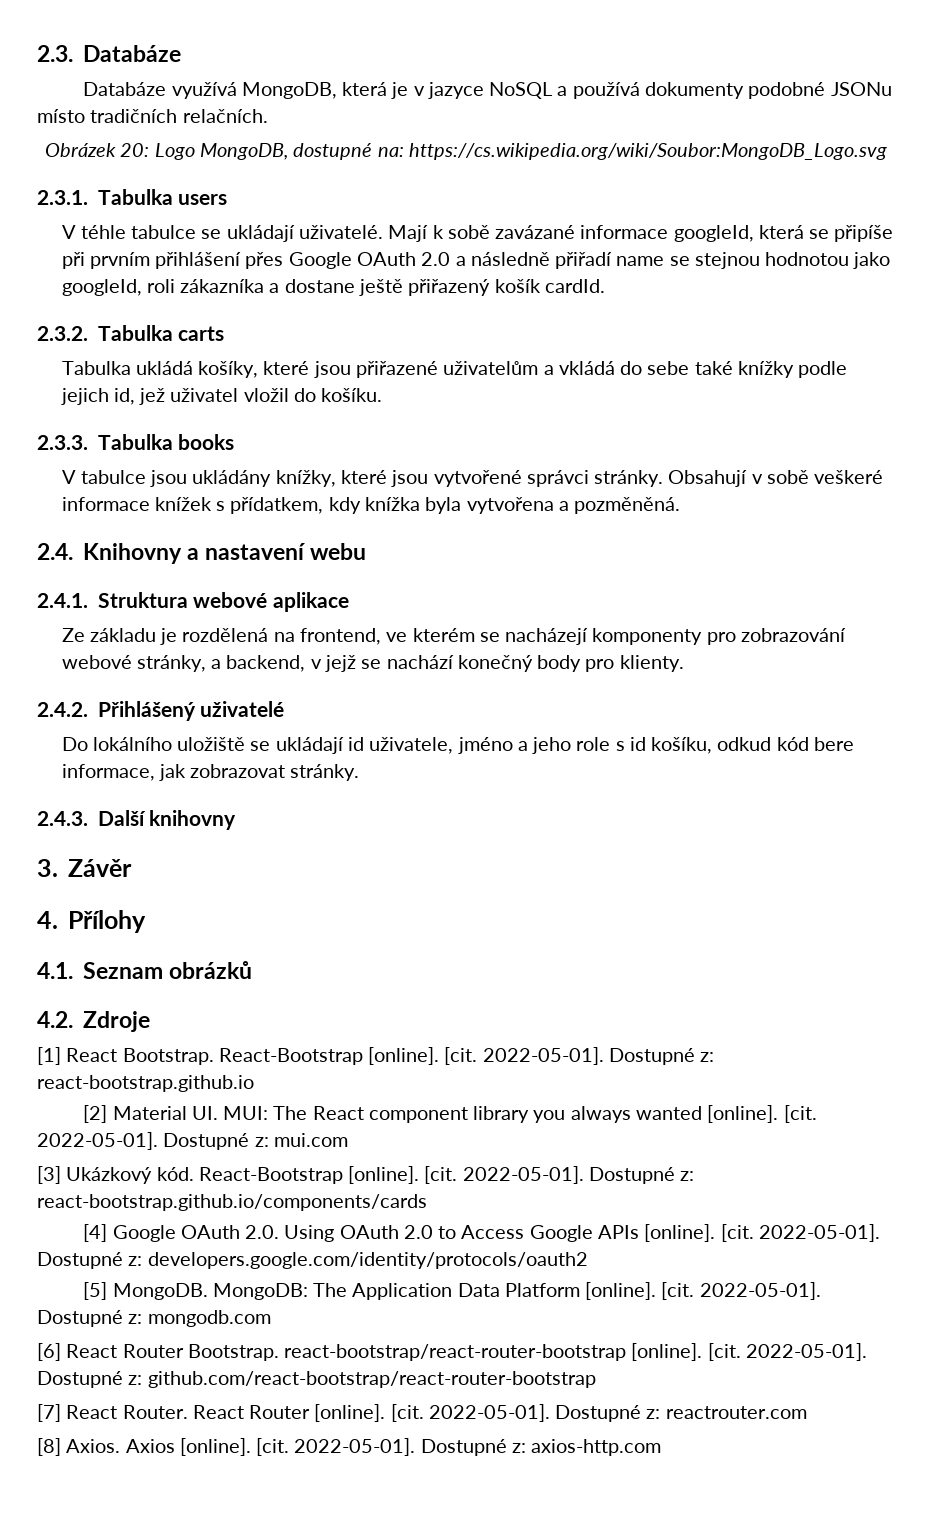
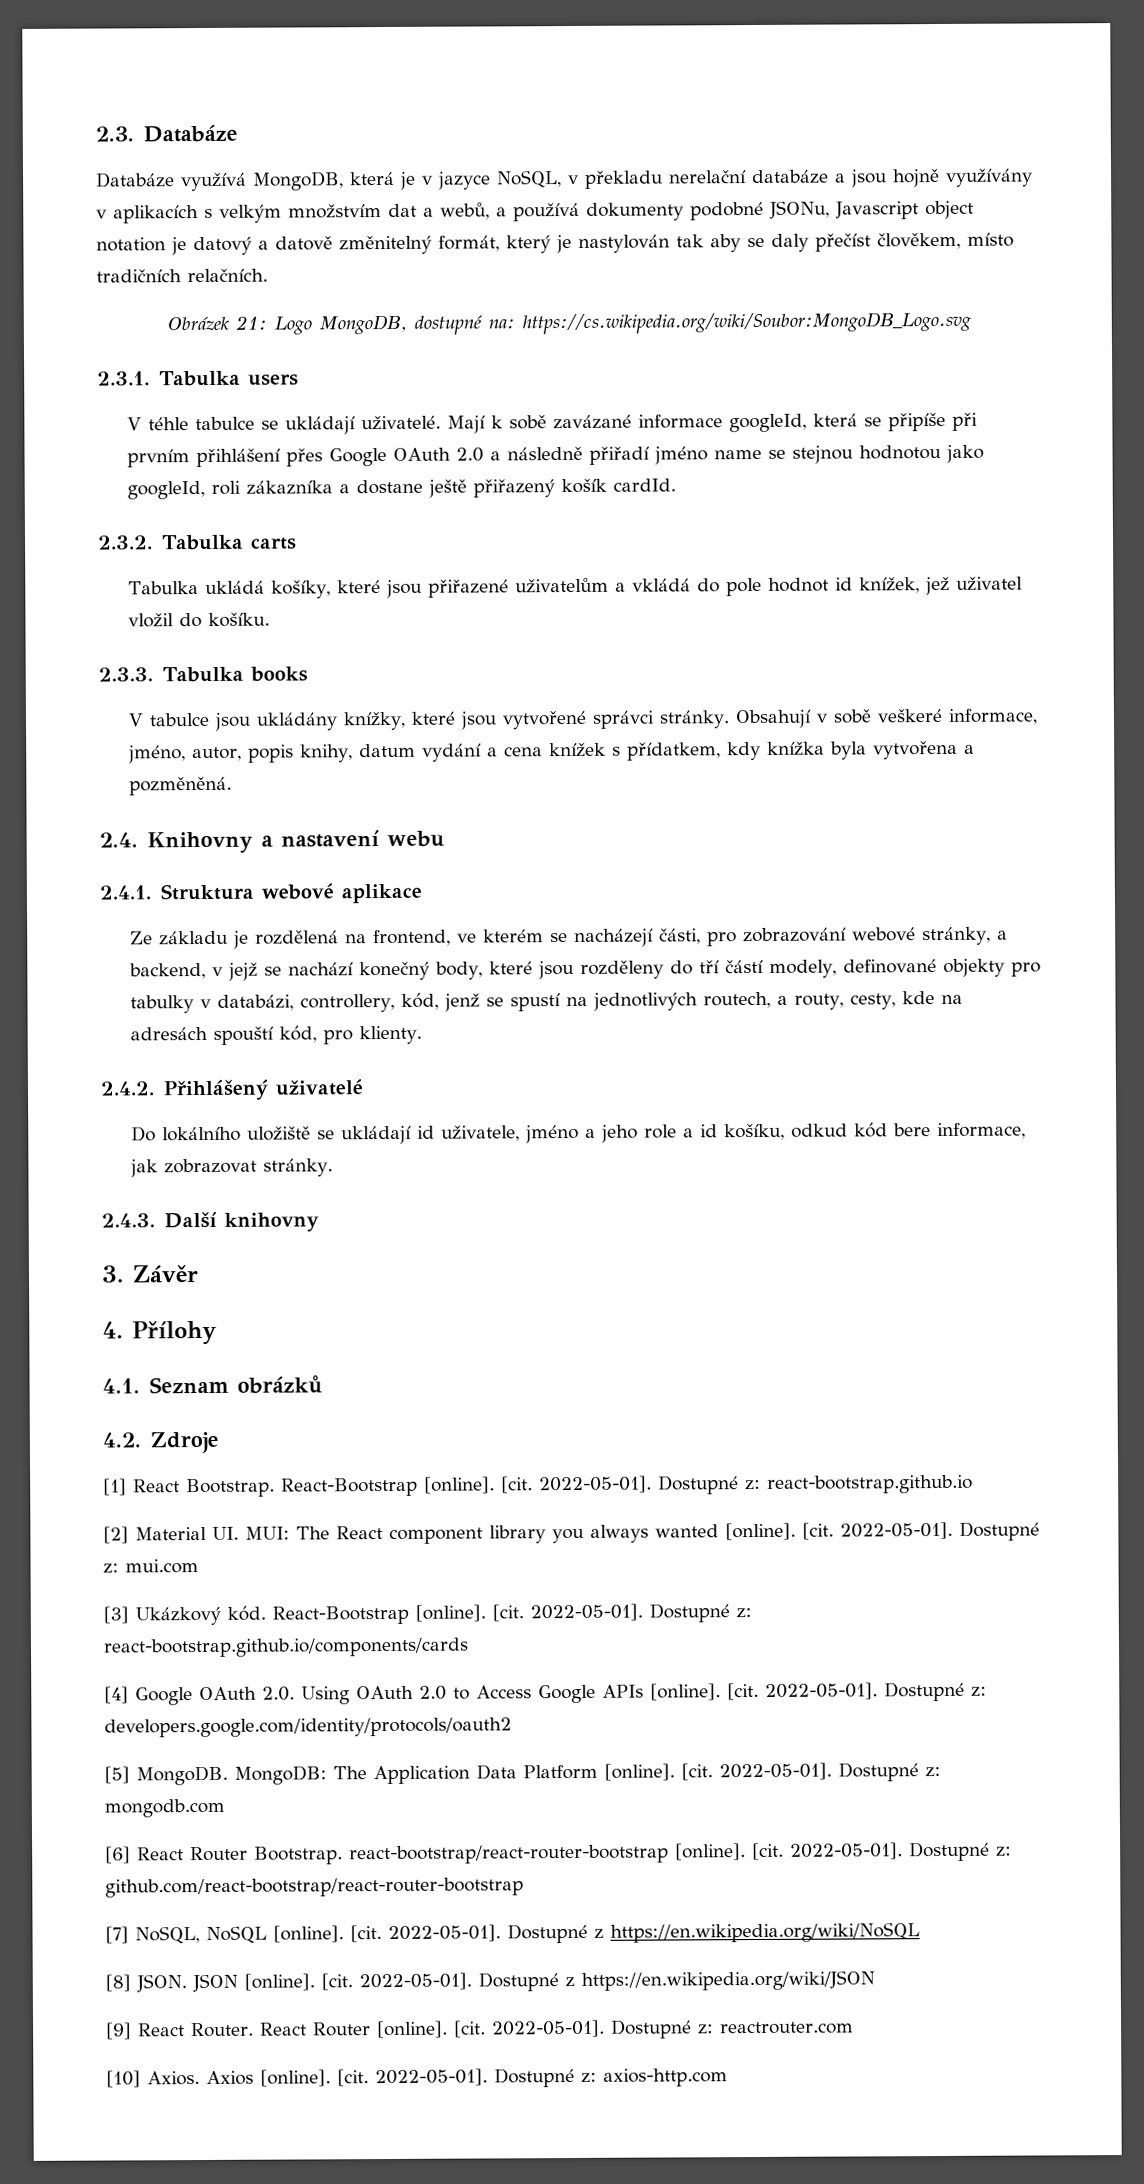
[489,82,892,99] NoSQL a používá dokumenty podobné JSONu -> [497,168,1033,189] [96,200,974,224] [96,231,961,256] NoSQL, v překladu nerelační databáze a jsou hojně využívány v aplikacích s velkým množstvím dat a webů, a používá dokumenty podobné JSONu, Javascript object notation je datový a datově změnitelný formát, který je nastylován tak aby se daly přečíst člověkem,
[120,143,150,157] 20: -> [234,315,267,330] 21:
(613, 260) none -> [654,446,709,465] jméno
[647,361,848,378] [60,388,135,405] sebe také knížky podle jejich id, -> [726,577,921,597] pole hodnot id knížek,
[61,497,150,511] informace -> [948,708,1039,725] [128,743,544,764] informace, jméno, autor, popis knihy, datum vydání a cena
[592,628,703,645] komponenty -> [659,928,702,945] části,
[537,655,582,672] body -> [435,958,1042,980] [130,991,964,1014] [130,1025,318,1045] body, které jsou rozděleny do tří částí modely, definované objekty pro tabulky v databázi, controllery, kód, jenž se spustí na jednotlivých routech, a routy, cesty, kde na adresách spouští kód,
[615,741,625,751] s -> [683,1128,695,1138] a
(61, 1413) none -> [135,1922,920,1945] [105,1970,875,1993] [106,2022,132,2040] NoSQL, NoSQL [online]. [cit. 2022-05-01]. Dostupné z https://en.wikipedia.org/wiki/NoSQL // [8] JSON. JSON [online]. [cit. 2022-05-01]. Dostupné z https://en.wikipedia.org/wiki/JSON // [9]
[37,1438,61,1456] [8] -> [106,2070,141,2088] [10]

